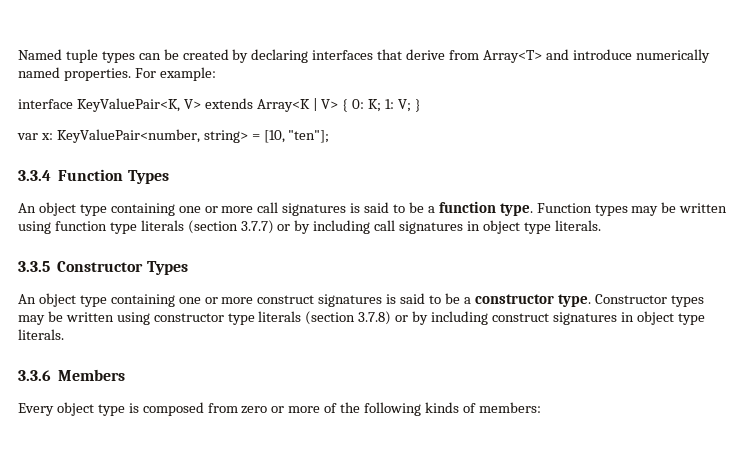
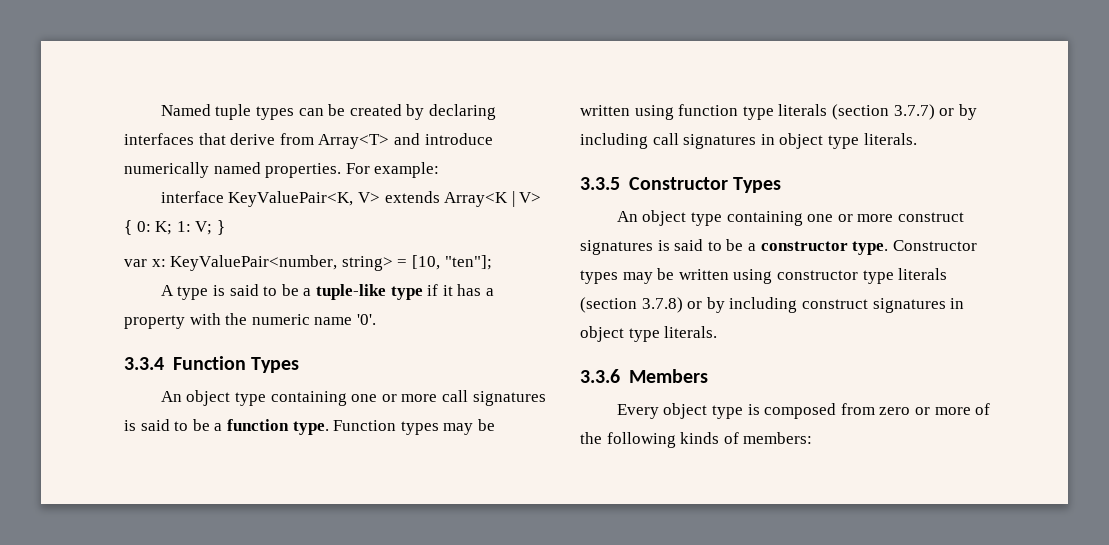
(330, 136) none -> [160,284,494,300] [124,313,376,329] // A type is said to be a tuple-like type if it has a property with the numeric name '0'.

